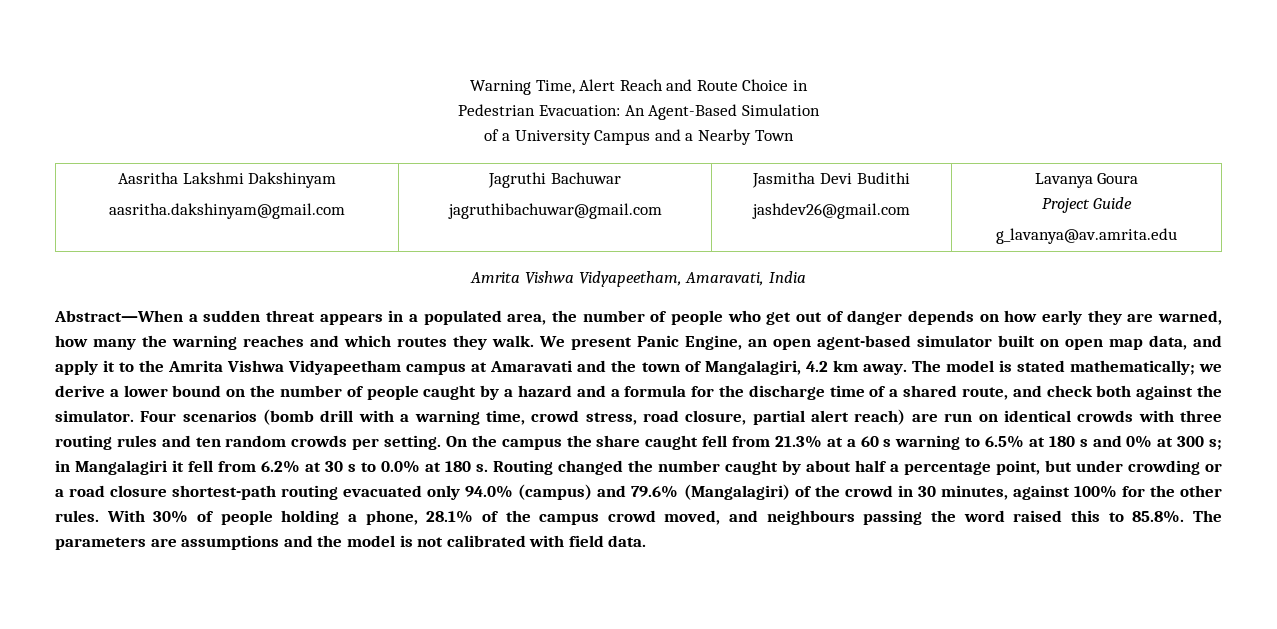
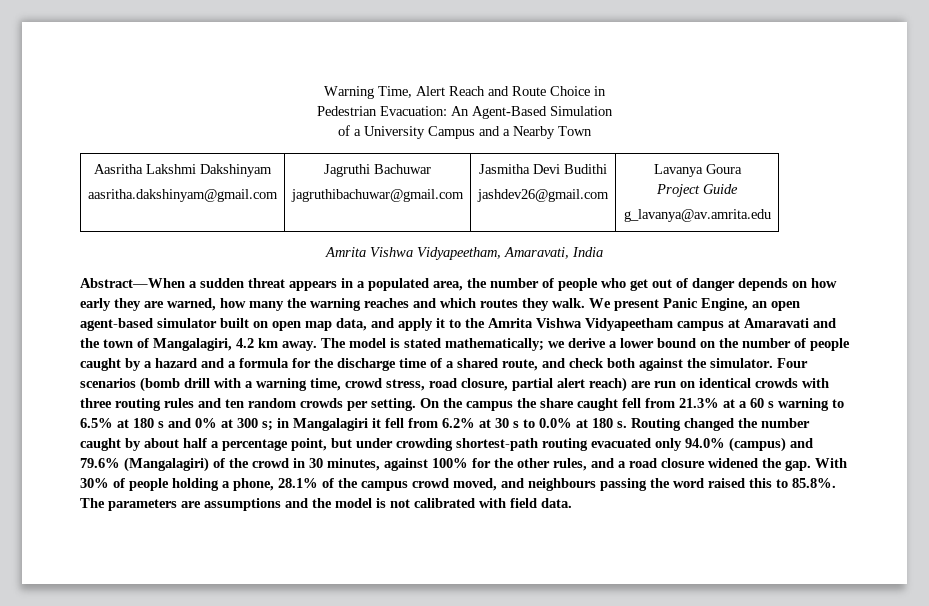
[1205,463,1222,472] [55,485,168,497] or a road closure -> (453, 444) none
[55,510,99,522] rules. -> [553,458,811,471] rules, and a road closure widened the gap.

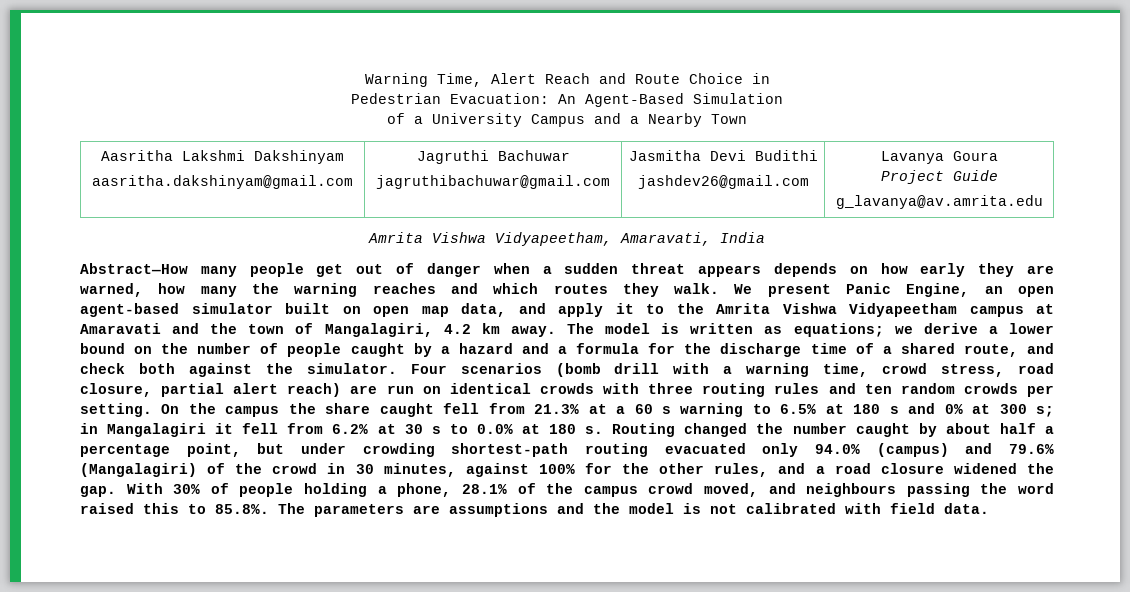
[80,278,735,291] Abstract—When a sudden threat appears in a populated area, the number of people who get out of danger -> [80,263,762,277] Abstract—How many people get out of danger when a sudden threat appears
[404,338,544,351] stated mathematically; -> [690,323,884,337] written as equations;

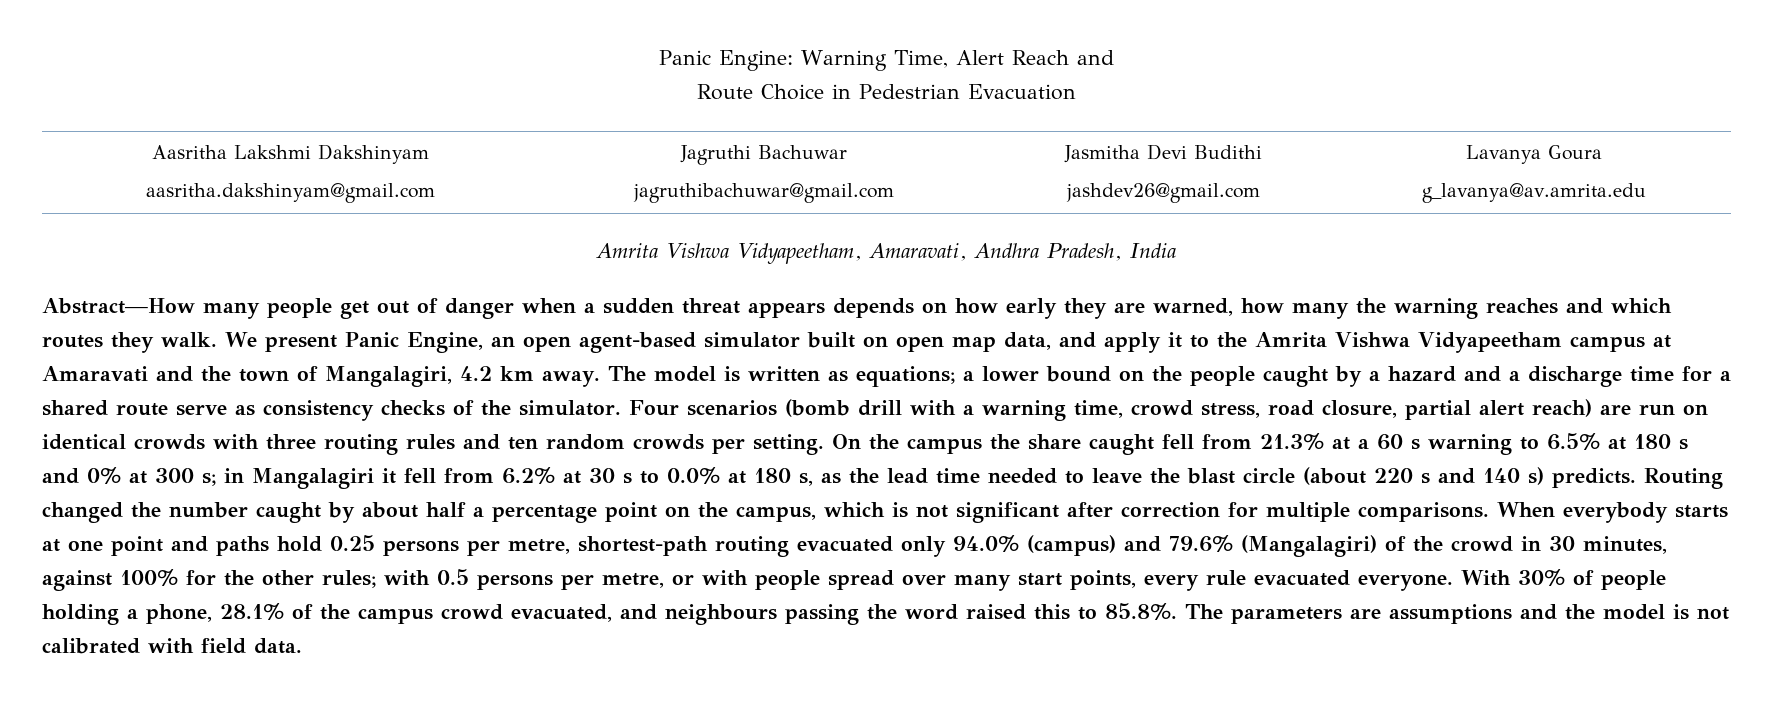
(364, 80) none -> [659,50,793,71] Panic Engine:
(626, 78) none -> (1114, 57) //
[351,93,783,107] [387,113,747,127] // Pedestrian Evacuation: An Agent-Based Simulation // of a University Campus and a Nearby Town -> [859,84,1076,100] Pedestrian Evacuation
[880,170,998,184] // Project Guide -> (1602, 152) none
(711, 239) none -> [974,243,1123,261] Andhra Pradesh,
[894,323,978,334] we derive -> (955, 376) none
[197,343,279,354] number of -> (1182, 374) none
[576,343,712,354] formula for the -> (1520, 376) none
[855,343,874,354] of -> [1681,366,1712,381] for
[963,343,1054,357] [80,363,252,377] route, and check both against -> [116,400,474,421] route serve as consistency checks of
[585,426,604,434] s. -> [799,467,1636,488] s, as the lead time needed to leave the blast circle (about 220 s and 140 s) predicts.
[186,443,435,457] point, but under crowding -> [605,502,1728,523] [42,535,570,556] point on the campus, which is not significant after correction for multiple comparisons. When everybody starts at one point and paths hold 0.25 persons per metre,
[714,463,1054,477] [80,486,116,497] rules, and a road closure widened the gap. -> [322,569,1453,591] rules; with 0.5 persons per metre, or with people spread over many start points, every rule evacuated everyone.
[703,483,758,497] moved, -> [511,604,612,622] evacuated,

